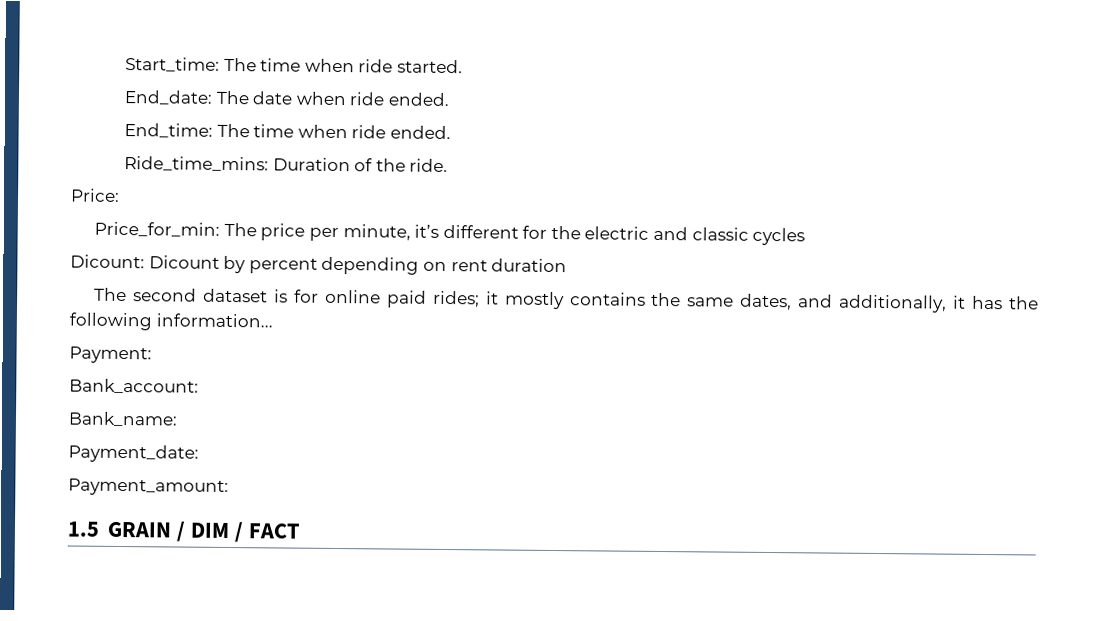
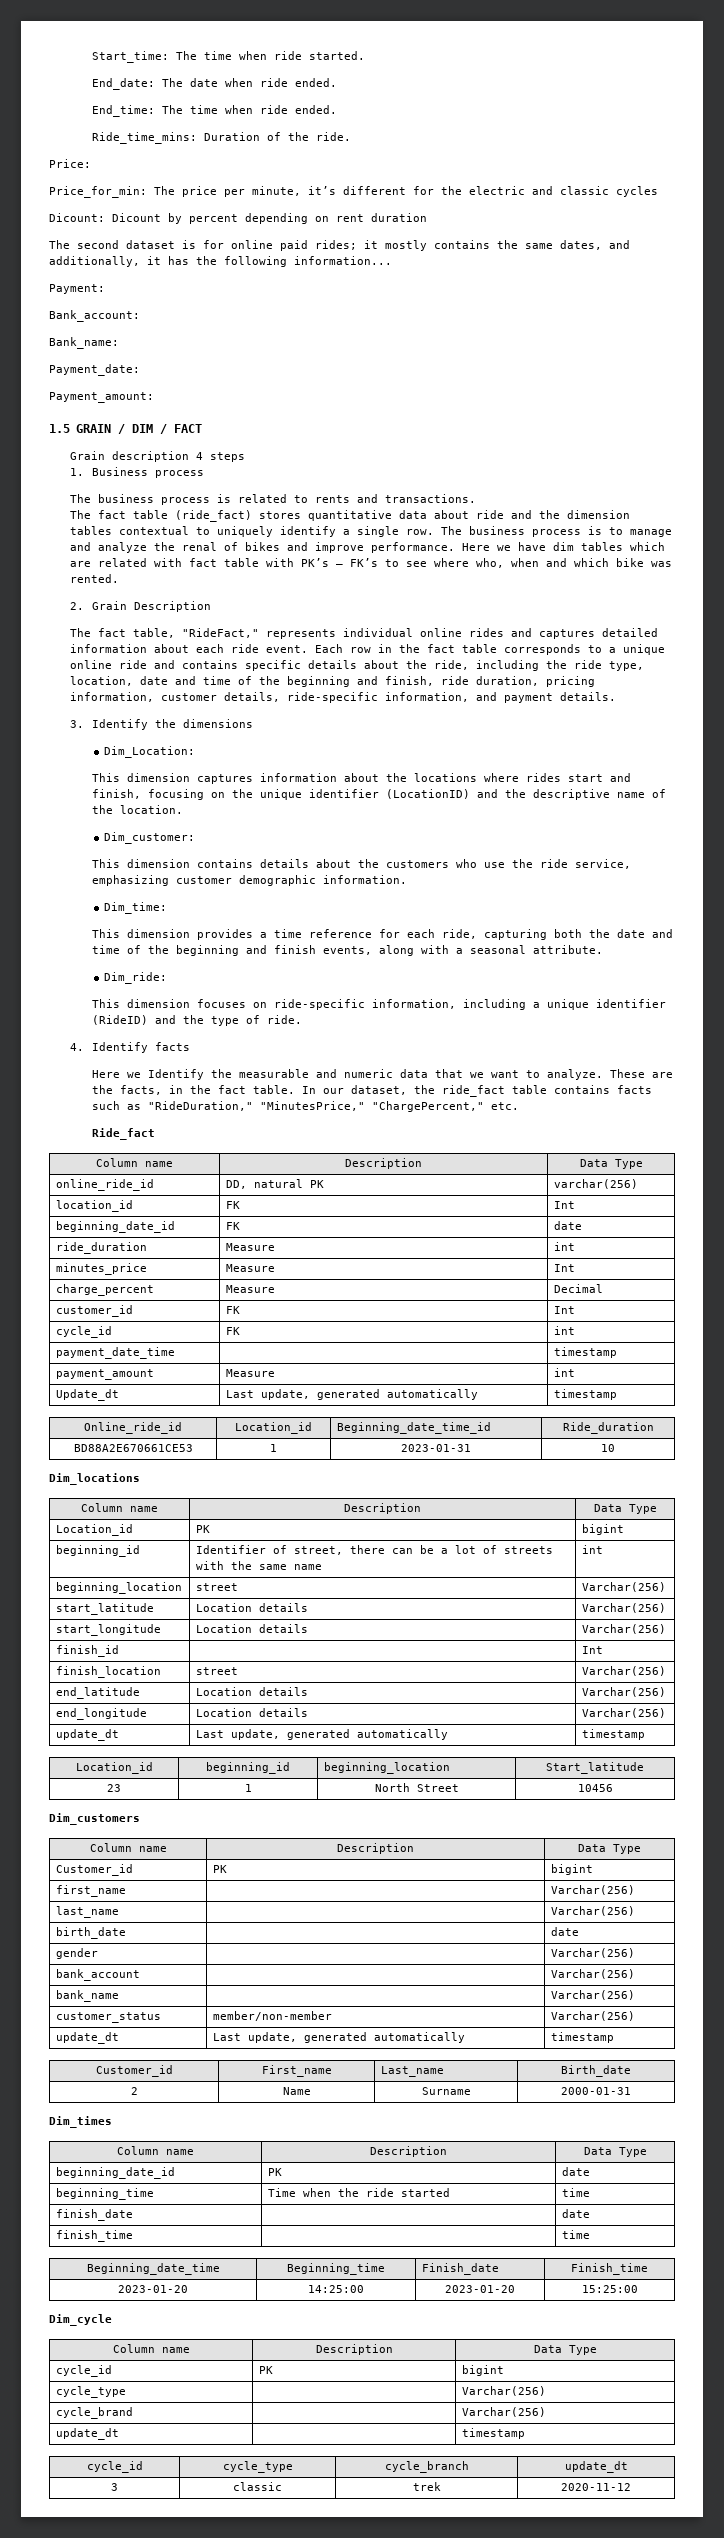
(301, 531) none -> [70,451,246,462] [70,467,204,478] [70,494,477,505] [70,510,631,522] [70,526,673,537] [70,542,666,553] [70,558,673,568] [70,574,120,583] [70,601,211,612] [70,628,659,639] [70,644,666,655] [70,660,645,671] [70,676,596,687] [70,692,617,703] [70,719,253,730] [103,746,195,758] [91,773,631,784] [91,789,666,800] [91,805,183,814] [103,832,195,844] [91,859,631,869] [91,875,407,886] [103,902,167,914] [91,929,673,940] [91,945,603,956] [103,972,167,984] [91,999,666,1010] [91,1015,302,1026] [70,1042,190,1053] [91,1069,673,1080] [91,1085,652,1097] [91,1101,519,1112] [91,1128,155,1140] [96,1158,173,1167] [345,1158,422,1169] [579,1159,643,1169] [55,1179,154,1191] [225,1179,324,1189] [553,1179,638,1189] [55,1200,133,1212] [225,1201,240,1209] [553,1201,575,1209] [55,1221,175,1233] [225,1222,240,1230] [553,1221,582,1230] [55,1242,147,1254] [225,1243,275,1251] [553,1242,575,1251] [55,1263,147,1275] [225,1264,275,1272] [553,1264,575,1272] [55,1284,154,1296] [225,1285,275,1293] [553,1284,603,1293] [55,1305,133,1317] [225,1306,240,1314] [553,1306,575,1314] [55,1326,112,1338] [225,1327,240,1335] [553,1326,575,1335] [55,1347,175,1359] [553,1347,617,1358] [55,1369,154,1380] [225,1369,275,1377] [553,1368,575,1377] [55,1389,119,1401] [225,1389,478,1400] [553,1389,617,1400] [84,1422,182,1434] [235,1422,312,1434] [336,1422,491,1434] [562,1422,654,1434] [73,1444,193,1452] [270,1444,277,1452] [401,1444,471,1452] [601,1444,615,1452] [49,1473,140,1485] [81,1503,158,1512] [344,1503,421,1514] [593,1504,657,1514] [55,1524,133,1536] [195,1525,210,1533] [581,1524,624,1535] [55,1545,140,1557] [195,1545,553,1555] [195,1561,322,1570] [581,1545,603,1554] [55,1582,182,1594] [195,1583,238,1591] [581,1582,666,1592] [55,1603,154,1615] [195,1603,308,1612] [581,1603,666,1613] [55,1624,161,1636] [195,1624,308,1633] [581,1624,666,1634] [55,1645,119,1657] [581,1646,603,1654] [55,1666,161,1678] [195,1667,238,1675] [581,1666,666,1676] [55,1687,140,1699] [195,1687,308,1696] [581,1687,666,1697] [55,1708,147,1720] [195,1708,308,1717] [581,1708,666,1718] [55,1729,119,1741] [195,1729,448,1740] [581,1729,645,1740] [75,1762,153,1774] [206,1762,290,1774] [323,1762,450,1774] [546,1762,644,1774] [107,1784,121,1792] [244,1784,252,1792] [374,1783,459,1792] [577,1784,613,1792] [49,1813,140,1825] [89,1843,167,1852] [337,1843,414,1854] [578,1844,641,1854] [55,1864,133,1876] [212,1865,227,1873] [550,1864,593,1875] [55,1885,126,1897] [550,1885,635,1895] [55,1906,119,1918] [550,1906,635,1916] [55,1927,126,1939] [550,1927,579,1936] [55,1948,98,1959] [550,1948,635,1958] [55,1969,140,1981] [550,1969,635,1979] [55,1990,119,2002] [550,1990,635,2000] [55,2012,161,2023] [212,2011,332,2021] [550,2011,635,2021] [55,2032,119,2044] [212,2032,465,2043] [550,2032,614,2043] [95,2065,173,2077] [261,2065,332,2077] [380,2066,444,2077] [561,2065,631,2077] [130,2087,138,2095] [282,2087,311,2095] [421,2087,471,2095] [561,2087,631,2095] [49,2116,112,2128] [117,2146,194,2155] [370,2146,447,2157] [583,2147,647,2157] [55,2167,175,2179] [267,2168,282,2176] [561,2167,590,2176] [55,2188,154,2200] [267,2188,450,2197] [561,2188,590,2197] [55,2209,133,2221] [561,2209,590,2218] [55,2230,133,2242] [561,2230,590,2239] [86,2263,220,2275] [287,2263,385,2275] [421,2263,499,2275] [571,2263,648,2275] [118,2285,188,2293] [308,2285,364,2293] [445,2285,515,2293] [581,2285,638,2293] [49,2314,112,2326] [112,2344,190,2353] [315,2344,393,2355] [533,2345,597,2355] [55,2365,112,2377] [258,2366,273,2374] [461,2365,504,2376] [55,2386,126,2398] [461,2386,546,2396] [55,2407,133,2419] [461,2407,546,2417] [55,2428,119,2440] [461,2428,525,2439] [86,2461,143,2473] [222,2461,293,2473] [384,2461,469,2473] [564,2461,628,2473] [111,2483,118,2491] [233,2482,282,2491] [412,2482,441,2491] [561,2483,631,2491] // Grain description 4 steps // 1. Business process // The business process is related to rents and transactions. // The fact table (ride_fact) stores quantitative data about ride and the dimension tables contextual to uniquely identify a single row. The business process is to manage and analyze the renal of bikes and improve performance. Here we have dim tables which are related with fact table with PK’s – FK’s to see where who, when and which bike was rented. // 2. Grain Description // The fact table, "RideFact," represents individual online rides and captures detailed information about each ride event. Each row in the fact table corresponds to a unique online ride and contains specific details about the ride, including the ride type, location, date and time of the beginning and finish, ride duration, pricing information, customer details, ride-specific information, and payment details. // 3. Identify the dimensions // Dim_Location: // This dimension captures information about the locations where rides start and finish, focusing on the unique identifier (LocationID) and the descriptive name of the location. // Dim_customer: // This dimension contains details about the customers who use the ride service, emphasizing customer demographic information. // Dim_time: // This dimension provides a time reference for each ride, capturing both the date and time of the beginning and finish events, along with a seasonal attribute. // Dim_ride: // This dimension focuses on ride-specific information, including a unique identifier (RideID) and the type of ride. // 4. Identify facts // Here we Identify the measurable and numeric data that we want to analyze. These are the facts, in the fact table. In our dataset, the ride_fact table contains facts such as "RideDuration," "MinutesPrice," "ChargePercent," etc. // Ride_fact // Column name | Description | Data Type // online_ride_id | DD, natural PK | varchar(256) // location_id | FK | Int // beginning_date_id | FK | date // ride_duration | Measure | int // minutes_price | Measure | Int // charge_percent | Measure | Decimal // customer_id | FK | Int // cycle_id | FK | int // payment_date_time | | timestamp // payment_amount | Measure | int // Update_dt | Last update, generated automatically | timestamp // Online_ride_id | Location_id | Beginning_date_time_id | Ride_duration // BD88A2E670661CE53 | 1 | 2023-01-31 | 10 // Dim_locations // Column name | Description | Data Type // Location_id | PK | bigint // beginning_id | Identifier of street, there can be a lot of streets with the same name | int // beginning_location | street | Varchar(256) // start_latitude | Location details | Varchar(256) // start_longitude | Location details | Varchar(256) // finish_id | | Int // finish_location | street | Varchar(256) // end_latitude | Location details | Varchar(256) // end_longitude | Location details | Varchar(256) // update_dt | Last update, generated automatically | timestamp // Location_id | beginning_id | beginning_location | Start_latitude // 23 | 1 | North Street | 10456 // Dim_customers // Column name | Description | Data Type // Customer_id | PK | bigint // first_name | | Varchar(256) // last_name | | Varchar(256) // birth_date | | date // gender | | Varchar(256) // bank_account | | Varchar(256) // bank_name | | Varchar(256) // customer_status | member/non-member | Varchar(256) // update_dt | Last update, generated automatically | timestamp // Customer_id | First_name | Last_name | Birth_date // 2 | Name | Surname | 2000-01-31 // Dim_times // Column name | Description | Data Type // beginning_date_id | PK | date // beginning_time | Time when the ride started | time // finish_date | | date // finish_time | | time // Beginning_date_time | Beginning_time | Finish_date | Finish_time // 2023-01-20 | 14:25:00 | 2023-01-20 | 15:25:00 // Dim_cycle // Column name | Description | Data Type // cycle_id | PK | bigint // cycle_type | | Varchar(256) // cycle_brand | | Varchar(256) // update_dt | | timestamp // cycle_id | cycle_type | cycle_branch | update_dt // 3 | classic | trek | 2020-11-12

